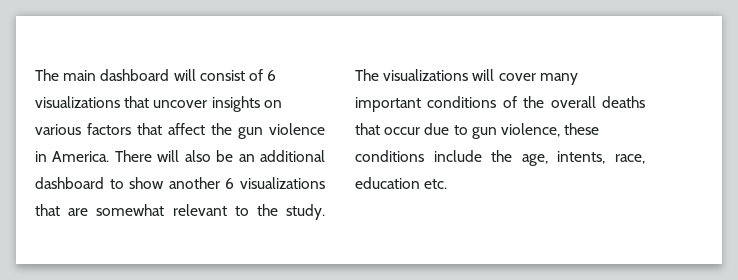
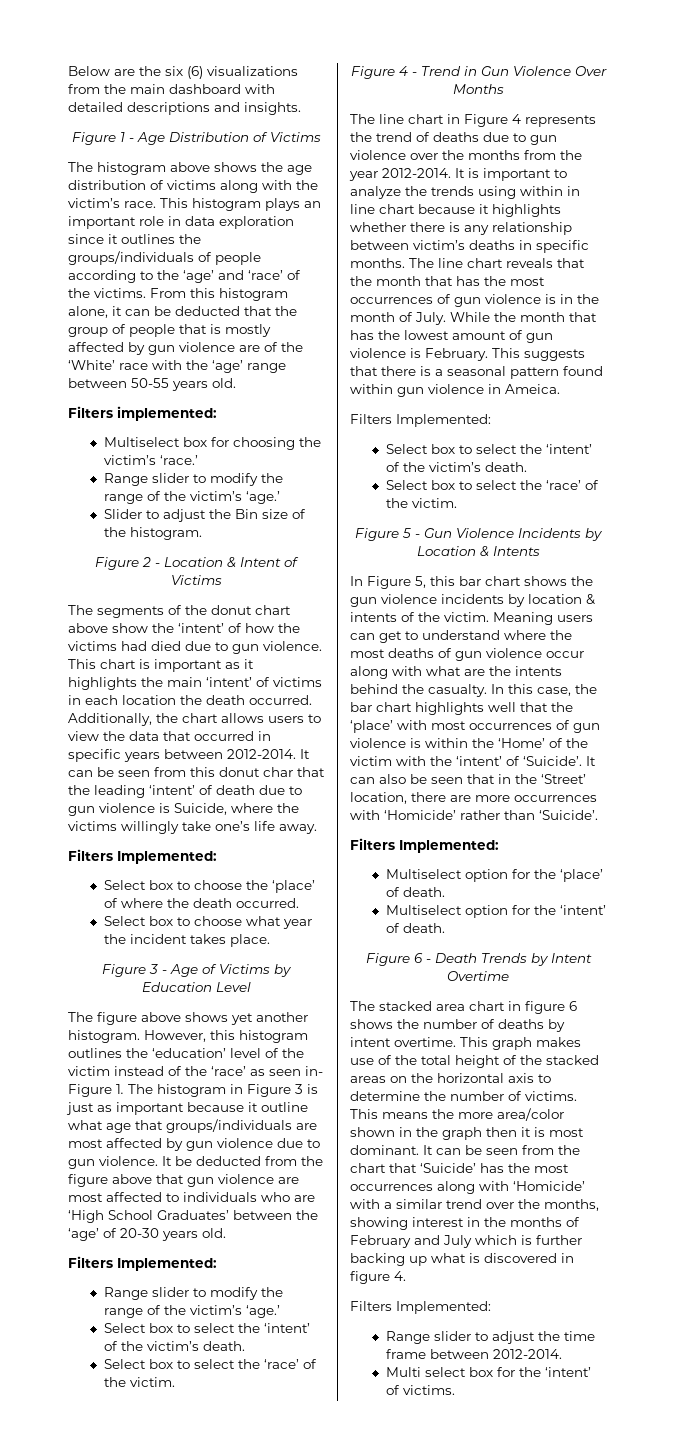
[35,69,277,81] [35,96,282,112] [35,123,325,139] [35,150,325,162] [35,177,325,189] [35,204,325,220] [355,69,578,85] [355,96,645,112] [355,123,600,139] [355,150,645,166] [355,177,448,189] The main dashboard will consist of 6 visualizations that uncover insights on various factors that affect the gun violence in America. There will also be an additional dashboard to show another 6 visualizations that are somewhat relevant to the study. The visualizations will cover many important conditions of the overall deaths that occur due to gun violence, these conditions include the age, intents, race, education etc. -> [68,66,298,79] [68,84,275,94] [68,102,301,115] [71,132,321,145] [68,162,312,175] [68,180,318,193] [68,198,321,211] [68,216,294,229] [68,234,201,244] [68,251,261,265] [68,270,301,283] [68,288,288,301] [68,306,297,318] [68,324,271,337] [68,342,303,355] [68,360,286,373] [68,378,236,391] [68,406,217,421] [103,437,321,450] [103,455,198,465] [103,473,283,486] [103,491,280,504] [103,509,306,522] [103,527,202,540] [95,557,299,570] [170,575,222,585] [68,605,291,618] [68,623,300,633] [68,641,322,654] [68,659,254,672] [68,677,322,690] [68,695,312,705] [68,713,321,726] [68,731,271,741] [68,749,310,762] [68,767,325,777] [68,785,302,798] [68,803,299,816] [68,821,317,834] [68,849,217,864] [103,880,315,893] [103,898,299,908] [103,916,312,929] [103,934,270,947] [102,964,292,977] [141,982,251,992] [68,1012,308,1025] [68,1030,308,1043] [68,1048,304,1058] [68,1066,323,1076] [68,1084,318,1097] [66,1102,308,1115] [68,1119,317,1133] [68,1138,320,1151] [68,1156,323,1169] [68,1174,299,1187] [68,1192,315,1202] [68,1210,318,1223] [68,1228,226,1241] [68,1256,217,1271] [103,1287,283,1300] [103,1305,280,1318] [103,1323,310,1333] [103,1341,245,1351] [103,1359,317,1369] [103,1377,175,1387] [350,66,607,79] [452,84,504,94] [350,114,596,127] [350,132,557,145] [350,150,582,160] [349,168,567,181] [350,186,580,199] [350,204,561,217] [350,222,572,235] [350,240,589,253] [350,258,585,268] [350,276,545,286] [350,294,599,307] [350,312,597,325] [350,330,553,343] [350,348,585,361] [350,366,603,379] [350,384,560,397] [350,414,491,427] [385,444,592,454] [385,462,527,472] [385,480,599,490] [385,498,457,508] [355,528,603,541] [416,546,540,557] [350,576,593,589] [350,594,595,607] [350,612,593,625] [350,630,572,643] [350,648,584,661] [350,666,562,679] [350,684,597,697] [350,702,573,715] [350,720,600,733] [350,738,588,748] [350,756,596,766] [350,774,586,784] [350,792,597,804] [350,810,598,820] [350,838,499,853] [385,869,603,882] [385,887,445,897] [385,905,606,918] [385,923,445,933] [365,953,592,966] [447,971,509,981] [350,1001,577,1014] [350,1019,565,1032] [350,1037,581,1050] [350,1055,599,1068] [350,1073,551,1083] [350,1091,577,1101] [350,1108,564,1121] [350,1127,584,1140] [350,1145,580,1155] [350,1163,569,1173] [350,1181,585,1194] [350,1199,599,1211] [350,1217,580,1230] [350,1235,582,1248] [350,1253,574,1266] [350,1271,406,1284] [350,1301,491,1314] [385,1331,595,1344] [385,1349,562,1359] [385,1367,591,1377] [385,1385,455,1395] Below are the six (6) visualizations from the main dashboard with detailed descriptions and insights. // Figure 1 - Age Distribution of Victims // The histogram above shows the age distribution of victims along with the victim’s race. This histogram plays an important role in data exploration since it outlines the groups/individuals of people according to the ‘age’ and ‘race’ of the victims. From this histogram alone, it can be deducted that the group of people that is mostly affected by gun violence are of the ‘White’ race with the ‘age’ range between 50-55 years old. // Filters implemented: // Multiselect box for choosing the victim’s ‘race.’ // Range slider to modify the range of the victim’s ‘age.’ // Slider to adjust the Bin size of the histogram. // Figure 2 - Location & Intent of Victims // The segments of the donut chart above show the ‘intent’ of how the victims had died due to gun violence. This chart is important as it highlights the main ‘intent’ of victims in each location the death occurred. Additionally, the chart allows users to view the data that occurred in specific years between 2012-2014. It can be seen from this donut char that the leading ‘intent’ of death due to gun violence is Suicide, where the victims willingly take one’s life away. // Filters Implemented: // Select box to choose the ‘place’ of where the death occurred. // Select box to choose what year the incident takes place. // Figure 3 - Age of Victims by Education Level // The figure above shows yet another histogram. However, this histogram outlines the ‘education’ level of the victim instead of the ‘race’ as seen in- Figure 1. The histogram in Figure 3 is just as important because it outline what age that groups/individuals are most affected by gun violence due to gun violence. It be deducted from the figure above that gun violence are most affected to individuals who are ‘High School Graduates’ between the ‘age’ of 20-30 years old. // Filters Implemented: // Range slider to modify the range of the victim’s ‘age.’ // Select box to select the ‘intent’ of the victim’s death. // Select box to select the ‘race’ of the victim. // Figure 4 - Trend in Gun Violence Over Months // The line chart in Figure 4 represents the trend of deaths due to gun violence over the months from the year 2012-2014. It is important to analyze the trends using within in line chart because it highlights whether there is any relationship between victim’s deaths in specific months. The line chart reveals that the month that has the most occurrences of gun violence is in the month of July. While the month that has the lowest amount of gun violence is February. This suggests that there is a seasonal pattern found within gun violence in Ameica. // Filters Implemented: // Select box to select the ‘intent’ of the victim’s death. // Select box to select the ‘race’ of the victim. // Figure 5 - Gun Violence Incidents by Location & Intents // In Figure 5, this bar chart shows the gun violence incidents by location & intents of the victim. Meaning users can get to understand where the most deaths of gun violence occur along with what are the intents behind the casualty. In this case, the bar chart highlights well that the ‘place’ with most occurrences of gun violence is within the ‘Home’ of the victim with the ‘intent’ of ‘Suicide’. It can also be seen that in the ‘Street’ location, there are more occurrences with ‘Homicide’ rather than ‘Suicide’. // Filters Implemented: // Multiselect option for the ‘place’ of death. // Multiselect option for the ‘intent’ of death. // Figure 6 - Death Trends by Intent Overtime // The stacked area chart in figure 6 shows the number of deaths by intent overtime. This graph makes use of the total height of the stacked areas on the horizontal axis to determine the number of victims. This means the more area/color shown in the graph then it is most dominant. It can be seen from the chart that ‘Suicide’ has the most occurrences along with ‘Homicide’ with a similar trend over the months, showing interest in the months of February and July which is further backing up what is discovered in figure 4. // Filters Implemented: // Range slider to adjust the time frame between 2012-2014. // Multi select box for the ‘intent’ of victims.

